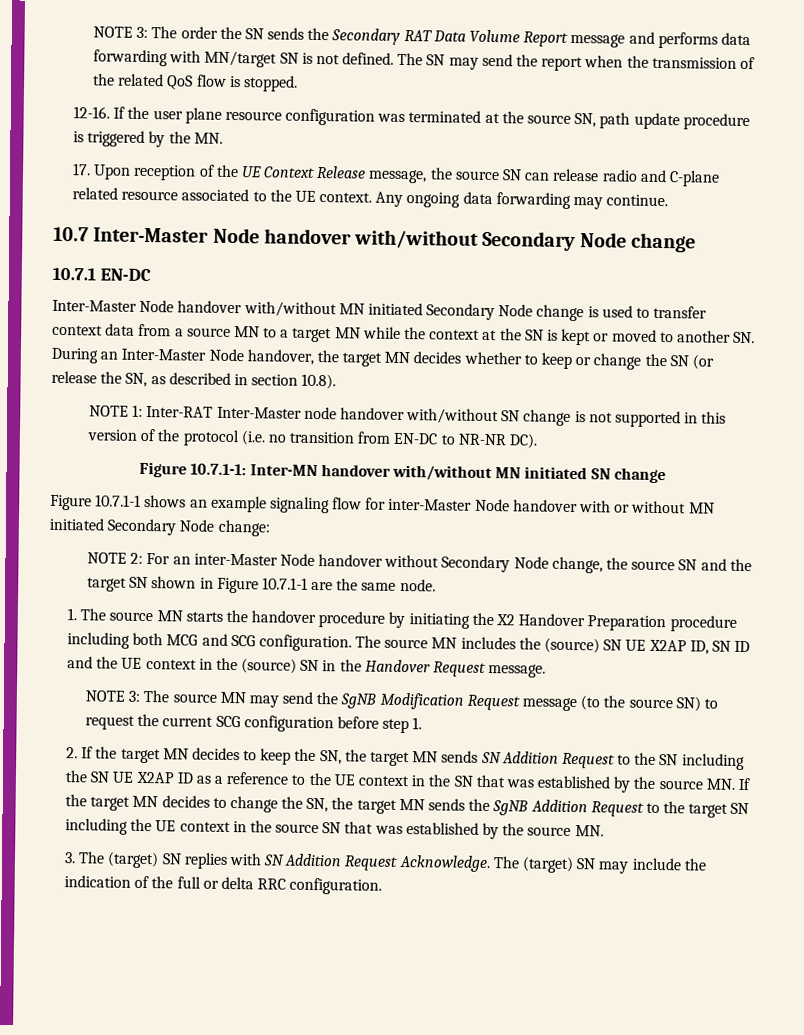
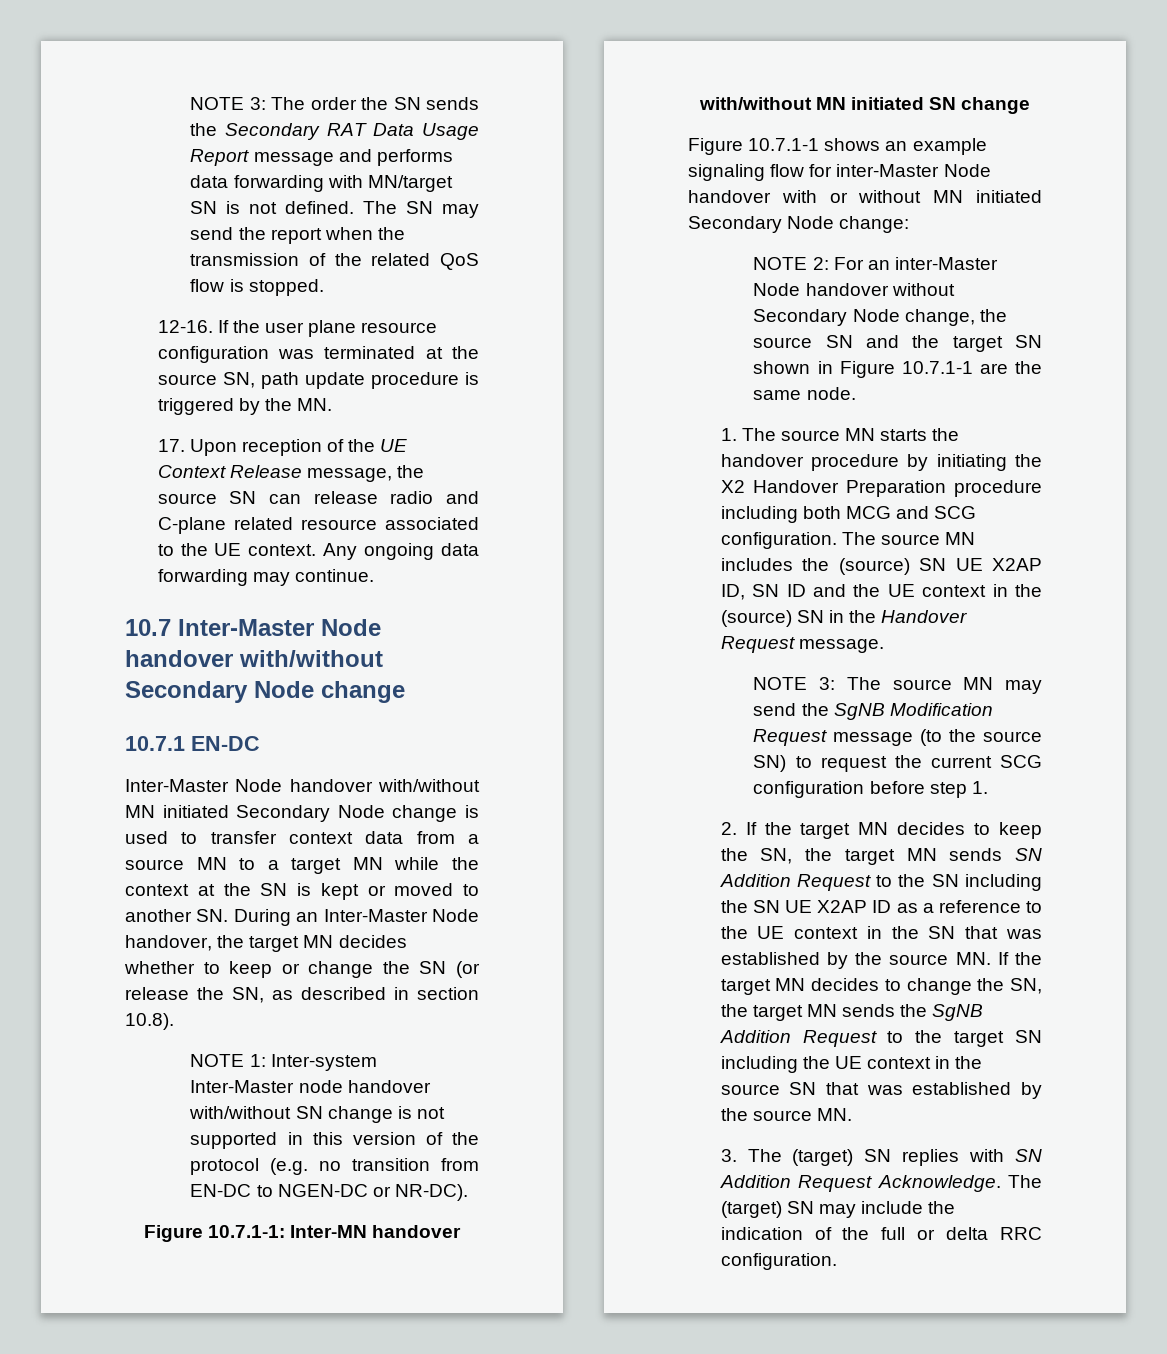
[468,29,520,43] Volume -> [422,123,480,140] Usage
[146,406,214,418] Inter-RAT -> [270,1054,377,1071] Inter-system
[240,430,266,446] (i.e. -> [270,1158,309,1175] (e.g.
[457,433,537,449] NR-NR DC). -> [277,1184,468,1201] NGEN-DC or NR-DC).

